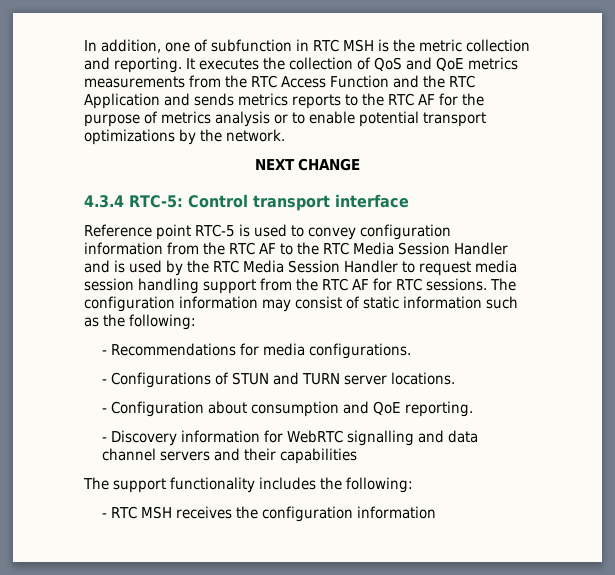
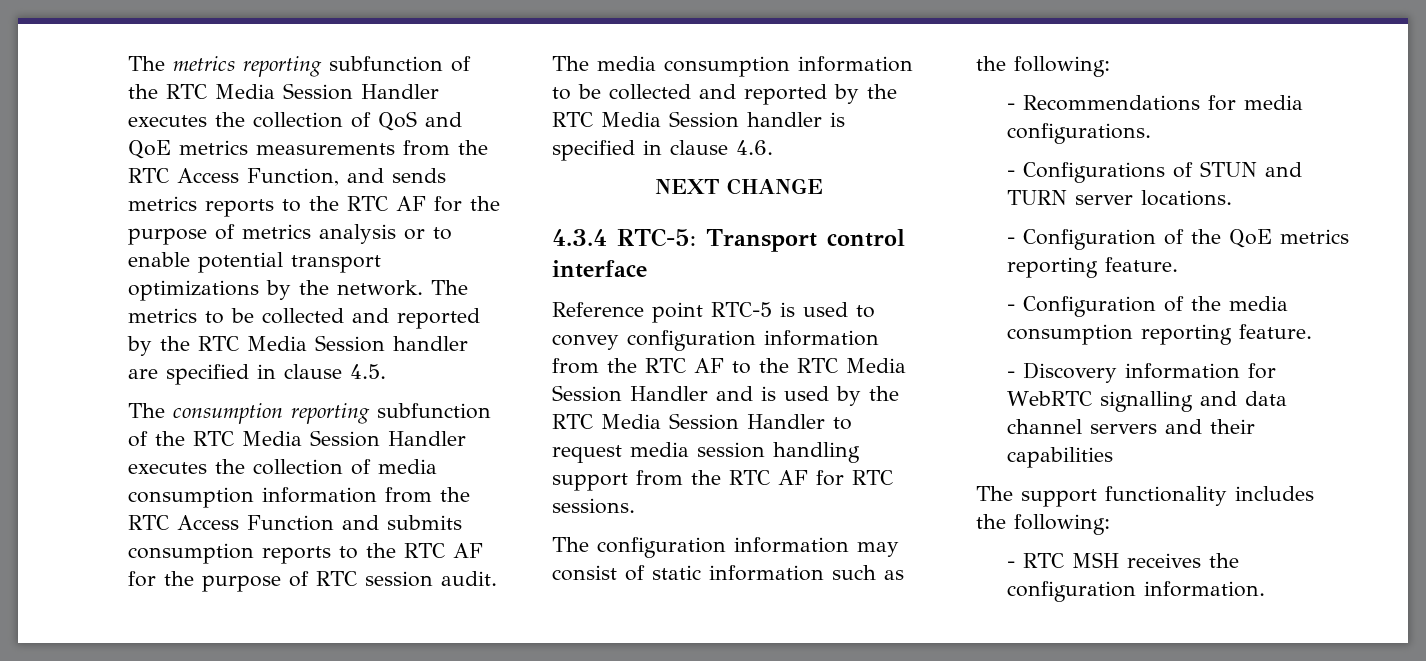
[84,39,530,53] [84,57,195,73] In addition, one of subfunction in RTC MSH is the metric collection and reporting. It -> [128,56,471,77] [128,83,439,100] The metrics reporting subfunction of the RTC Media Session Handler
[329,75,475,88] [84,93,160,109] Function and the RTC Application -> [247,168,339,186] Function,
(285, 135) none -> [431,280,468,295] [128,308,480,329] [127,335,468,356] [128,364,386,385] [128,403,491,424] [128,430,466,447] [128,459,437,475] [128,487,470,508] [128,515,462,531] [128,543,483,564] [128,571,497,592] [552,56,913,77] [552,84,897,105] [552,111,845,128] [552,140,773,161] The metrics to be collected and reported by the RTC Media Session handler are specified in clause 4.5. // The consumption reporting subfunction of the RTC Media Session Handler executes the collection of media consumption information from the RTC Access Function and submits consumption reports to the RTC AF for the purpose of RTC session audit. The media consumption information to be collected and reported by the RTC Media Session handler is specified in clause 4.6.
[188,194,330,211] Control transport -> [706,229,905,252] Transport control
(487, 284) none -> (635, 506) //
[207,401,473,417] about consumption and QoE reporting. -> [1164,229,1350,248] [1007,257,1179,278] [1007,296,1289,317] [1007,324,1313,345] of the QoE metrics reporting feature. // - Configuration of the media consumption reporting feature.
[356,506,436,519] information -> [1144,581,1266,597] information.

